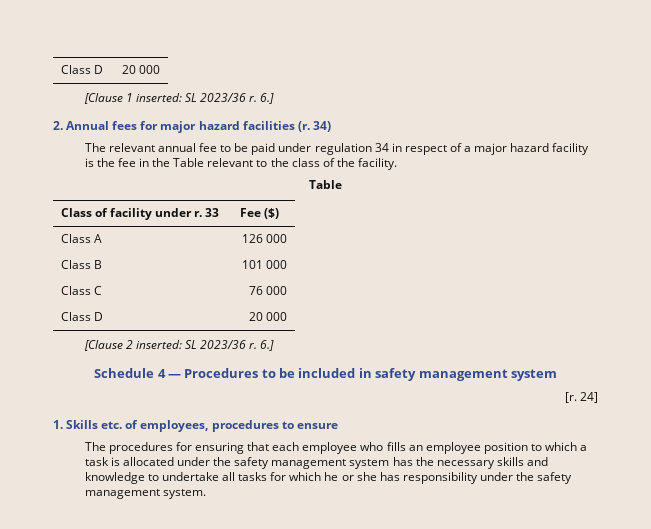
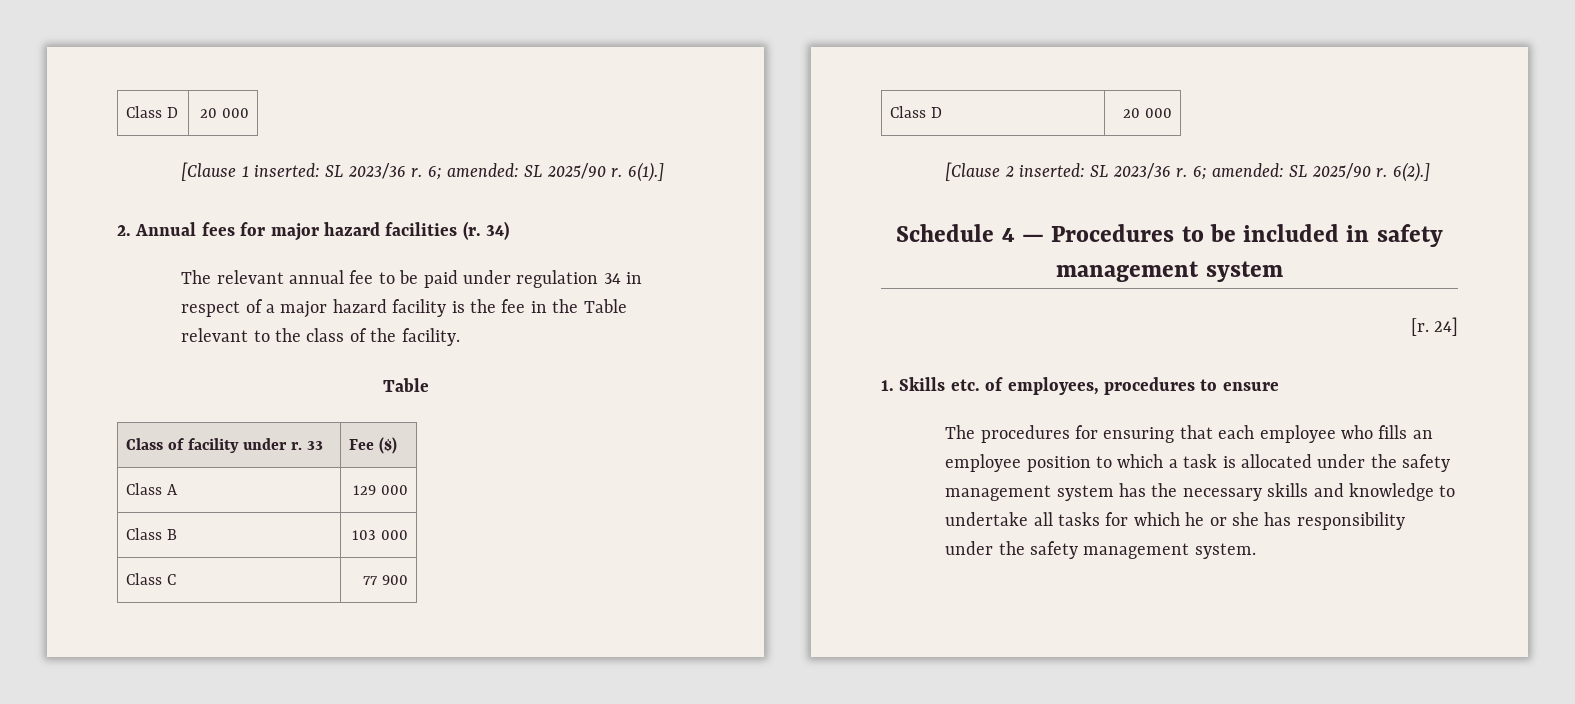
[260,93,275,104] 6.] -> [427,162,664,182] 6; amended: SL 2025/90 r. 6(1).]
[242,234,264,243] 126 -> [353,485,377,495] 129
[242,260,264,269] 101 -> [352,530,377,540] 103
[249,286,288,295] 76 000 -> [363,575,409,585] 77 900
[260,340,275,351] 6.] -> [1192,162,1430,182] 6; amended: SL 2025/90 r. 6(2).]

